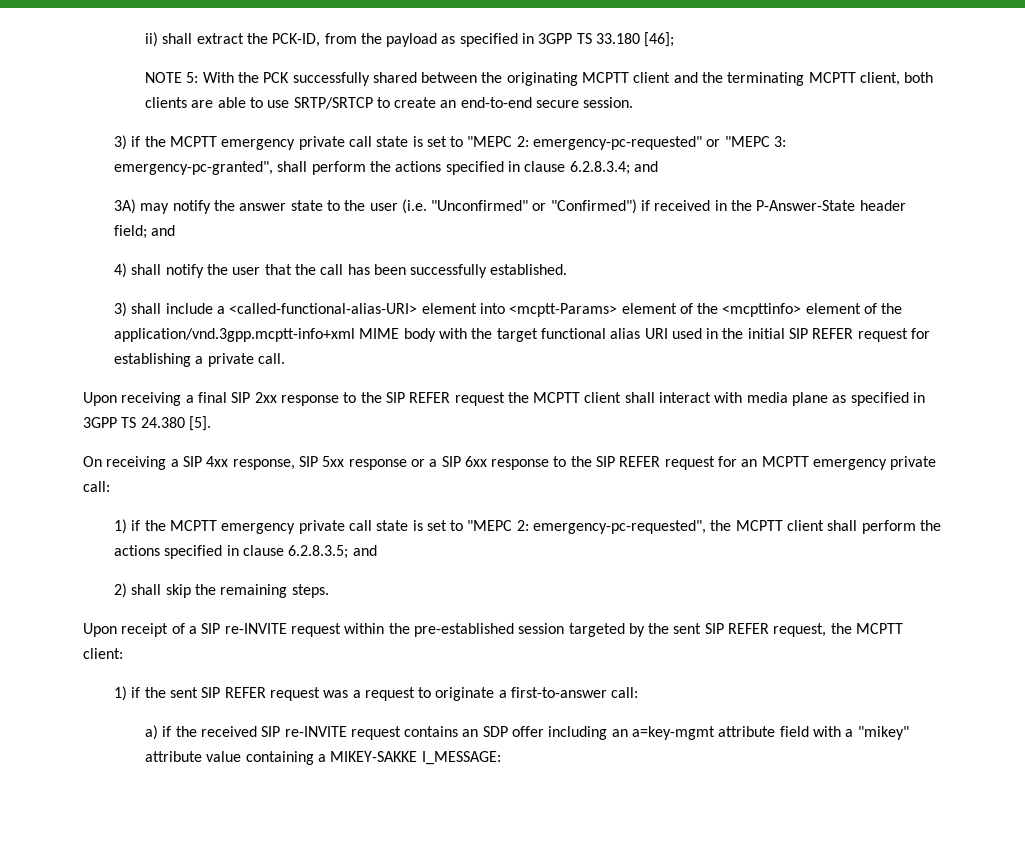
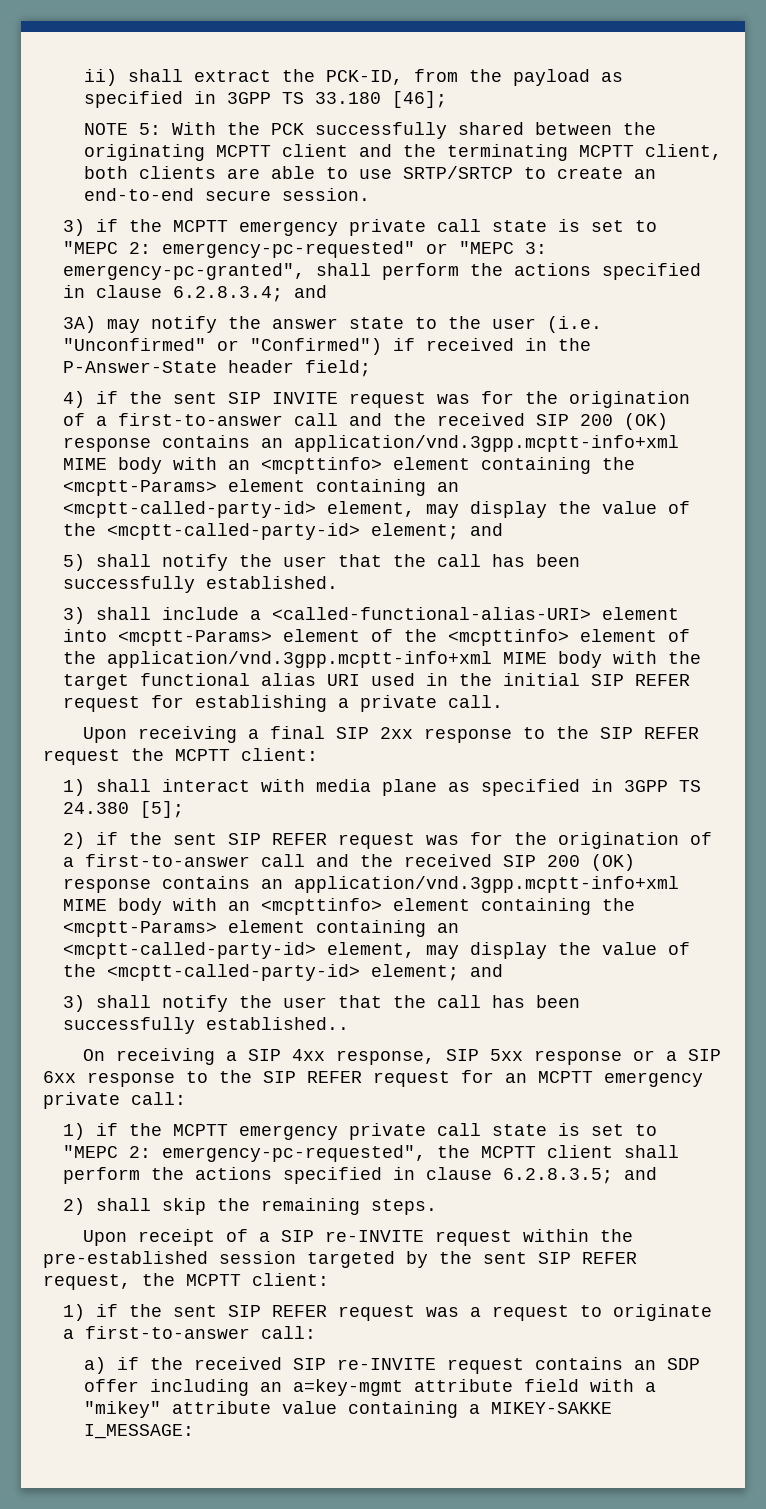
[151,225,176,236] [113,263,127,278] and // 4) -> [63,391,691,408] [63,413,669,430] [63,435,680,452] [63,457,636,474] [63,479,460,496] [63,501,691,518] [63,523,504,540] [63,554,86,571] // 4) if the sent SIP INVITE request was for the origination of a first-to-answer call and the received SIP 200 (OK) response contains an application/vnd.3gpp.mcptt-info+xml MIME body with an <mcpttinfo> element containing the <mcptt-Params> element containing an <mcptt-called-party-id> element, may display the value of the <mcptt-called-party-id> element; and // 5)
[584,392,622,403] client -> [241,748,318,761] [63,779,86,796] client: // 1)
[188,416,211,431] [5]. -> [140,801,185,818] [63,832,713,849] [63,854,636,871] [63,876,680,893] [63,898,636,915] [63,920,460,937] [63,942,691,959] [63,964,504,981] [63,995,581,1012] [63,1017,350,1034] [5]; // 2) if the sent SIP REFER request was for the origination of a first-to-answer call and the received SIP 200 (OK) response contains an application/vnd.3gpp.mcptt-info+xml MIME body with an <mcpttinfo> element containing the <mcptt-Params> element containing an <mcptt-called-party-id> element, may display the value of the <mcptt-called-party-id> element; and // 3) shall notify the user that the call has been successfully established..

